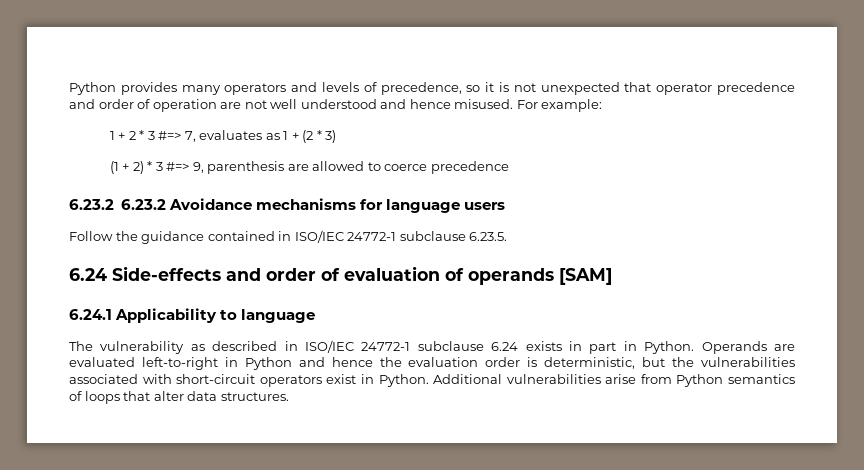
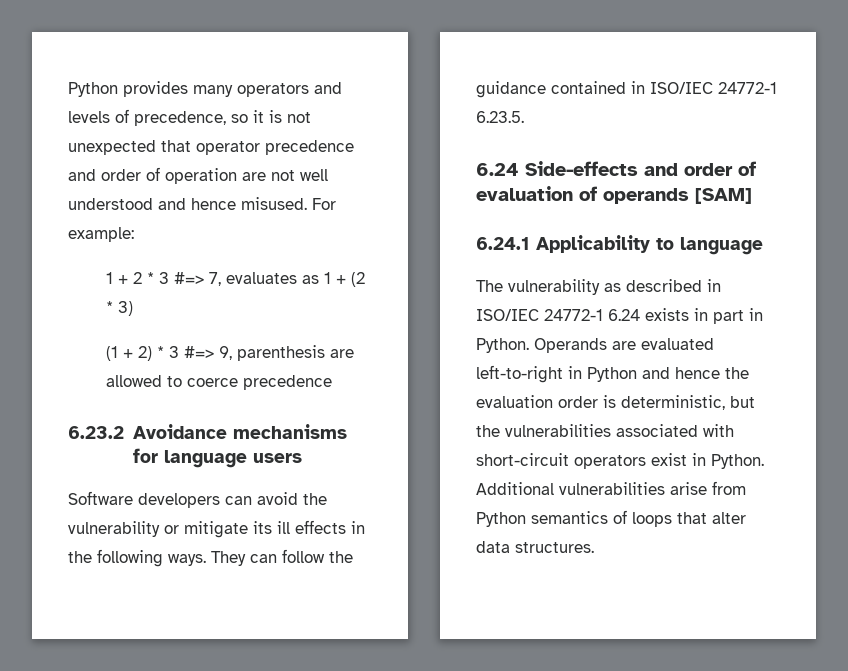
[120,199,166,210] 6.23.2 -> (124, 432) none
[69,231,113,241] Follow -> [68,491,327,508] [68,520,365,538] [68,549,325,567] Software developers can avoid the vulnerability or mitigate its ill effects in the following ways. They can follow
[399,231,466,241] subclause -> (777, 88) none
[417,341,484,351] subclause -> (603, 315) none

